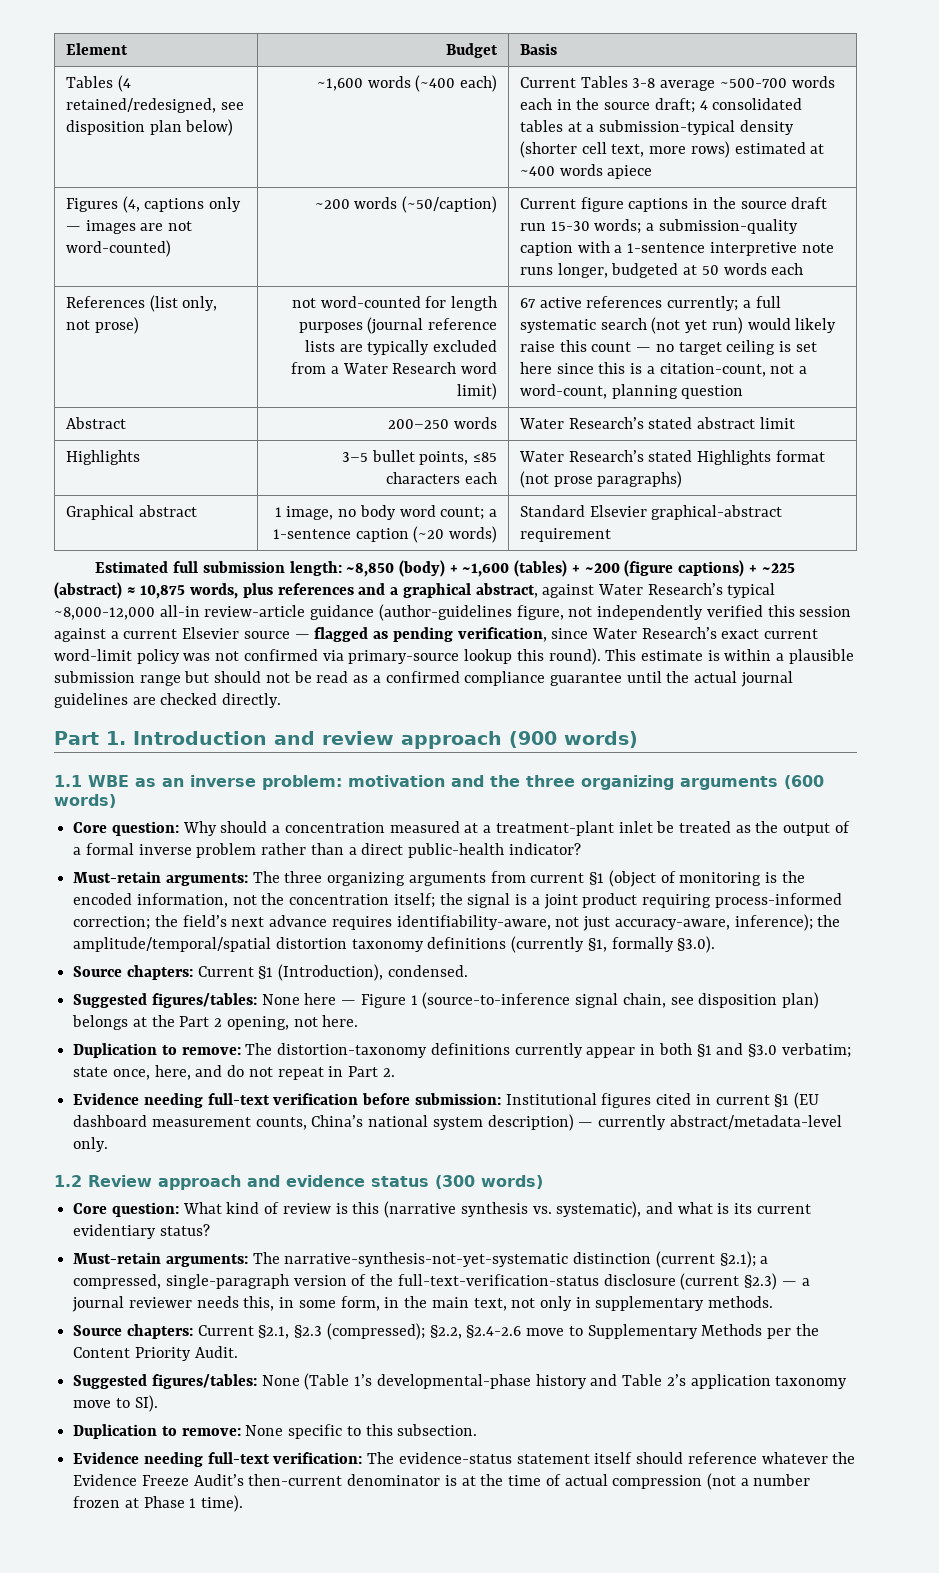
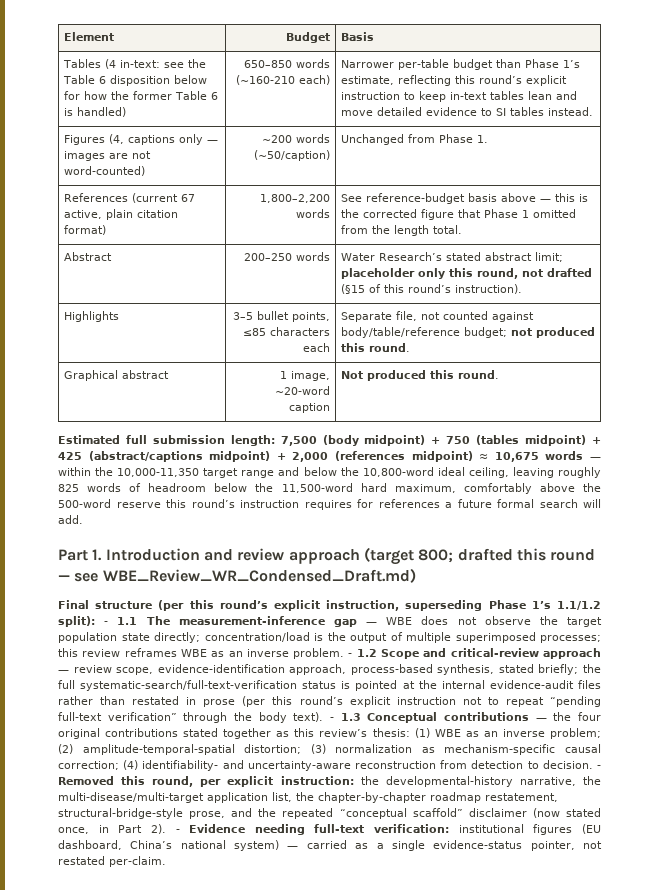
[66,98,244,113] [66,119,234,136] [316,75,497,92] [520,76,835,91] [520,98,803,113] [520,120,794,135] [520,141,825,158] [520,164,653,179] retained/redesigned, see disposition plan below) | ~1,600 words (~400 each) | Current Tables 3-8 average ~500-700 words each in the source draft; 4 consolidated tables at a submission-typical density (shorter cell text, more rows) estimated at ~400 words apiece -> [119,59,206,68] [62,75,207,86] [63,91,218,100] [63,107,126,117] [244,59,331,68] [236,75,331,85] [340,59,580,70] [340,75,567,86] [340,91,577,102] [340,107,593,116] in-text: see the Table 6 disposition below for how the former Table 6 is handled) | 650–850 words (~160-210 each) | Narrower per-table budget than Phase 1’s estimate, reflecting this round’s explicit instruction to keep in-text tables lean and move detailed evidence to SI tables instead.
[520,197,828,212] [520,219,798,234] [520,241,834,256] [520,263,804,278] [66,295,218,312] [66,317,139,334] [291,296,497,311] [298,317,497,334] [304,340,497,355] [291,362,497,374] [456,383,497,400] [520,296,781,311] [520,317,837,334] [520,340,817,355] [520,362,808,377] [520,384,744,399] Current figure captions in the source draft run 15-30 words; a submission-quality caption with a 1-sentence interpretive note runs longer, budgeted at 50 words each // References (list only, not prose) | not word-counted for length purposes (journal reference lists are typically excluded from a Water Research word limit) | 67 active references currently; a full systematic search (not yet run) would likely raise this count — no target ceiling is set here since this is a citation-count, not a word-count, planning question -> [340,134,488,145] [63,193,195,203] [63,209,178,220] [63,225,106,235] [260,194,331,203] [296,209,331,218] [340,193,588,204] [340,209,576,220] [340,225,462,236] Unchanged from Phase 1. // References (current 67 active, plain citation format) | 1,800–2,200 words | See reference-budget basis above — this is the corrected figure that Phase 1 omitted from the length total.
[759,417,795,429] limit -> [534,252,563,262] [340,268,592,279] [340,284,522,294] limit; placeholder only this round, not drafted (§15 of this round’s instruction).
[519,450,825,465] [520,471,683,488] [66,505,197,520] [274,505,497,520] [272,526,497,543] [520,505,783,520] [520,528,612,542] [95,560,795,577] [54,582,776,599] [54,604,852,621] [54,627,819,642] [54,648,854,665] [54,671,793,687] [54,693,282,708] Water Research’s stated Highlights format (not prose paragraphs) // Graphical abstract | 1 image, no body word count; a 1-sentence caption (~20 words) | Standard Elsevier graphical-abstract requirement // Estimated full submission length: ~8,850 (body) + ~1,600 (tables) + ~200 (figure captions) + ~225 (abstract) ≈ 10,875 words, plus references and a graphical abstract, against Water Research’s typical ~8,000-12,000 all-in review-article guidance (author-guidelines figure, not independently verified this session against a current Elsevier source — flagged as pending verification, since Water Research’s exact current word-limit policy was not confirmed via primary-source lookup this round). This estimate is within a plausible submission range but should not be read as a confirmed compliance guarantee until the actual journal guidelines are checked directly. -> [340,311,534,322] [340,327,595,338] [340,343,410,352] [63,370,169,381] [280,371,331,381] [275,386,331,395] [289,403,331,413] [340,370,499,381] [58,435,602,446] [58,451,602,462] [58,467,601,478] [58,483,601,494] [58,499,601,510] [58,515,83,524] Separate file, not counted against body/table/reference budget; not produced this round. // Graphical abstract | 1 image, ~20-word caption | Not produced this round. // Estimated full submission length: 7,500 (body midpoint) + 750 (tables midpoint) + 425 (abstract/captions midpoint) + 2,000 (references midpoint) ≈ 10,675 words — within the 10,000-11,350 target range and below the 10,800-word ideal ceiling, leaving roughly 825 words of headroom below the 11,500-word hard maximum, comfortably above the 500-word reserve this round’s instruction requires for references a future formal search will add.
[509,731,638,748] [54,775,824,790] [54,794,116,808] [73,821,850,836] [73,843,581,858] [73,870,805,887] [73,893,842,909] [73,914,841,931] [73,936,716,953] [73,964,468,981] [73,992,819,1009] [72,1015,359,1030] [73,1043,851,1058] [73,1065,395,1080] [73,1092,819,1109] [73,1114,842,1131] [73,1137,109,1152] [54,1175,543,1190] [73,1201,811,1218] [73,1224,210,1239] [73,1251,769,1268] [73,1273,810,1290] [72,1296,774,1312] [73,1323,819,1340] [73,1346,238,1361] [73,1373,848,1390] [73,1395,158,1412] [73,1424,478,1439] [73,1452,856,1467] [73,1473,811,1490] [73,1495,244,1512] (900 words) // 1.1 WBE as an inverse problem: motivation and the three organizing arguments (600 words) // Core question: Why should a concentration measured at a treatment-plant inlet be treated as the output of a formal inverse problem rather than a direct public-health indicator? // Must-retain arguments: The three organizing arguments from current §1 (object of monitoring is the encoded information, not the concentration itself; the signal is a joint product requiring process-informed correction; the field’s next advance requires identifiability-aware, not just accuracy-aware, inference); the amplitude/temporal/spatial distortion taxonomy definitions (currently §1, formally §3.0). // Source chapters: Current §1 (Introduction), condensed. // Suggested figures/tables: None here — Figure 1 (source-to-inference signal chain, see disposition plan) belongs at the Part 2 opening, not here. // Duplication to remove: The distortion-taxonomy definitions currently appear in both §1 and §3.0 verbatim; state once, here, and do not repeat in Part 2. // Evidence needing full-text verification before submission: Institutional figures cited in current §1 (EU dashboard measurement counts, China’s national system description) — currently abstract/metadata-level only. // 1.2 Review approach and evidence status (300 words) // Core question: What kind of review is this (narrative synthesis vs. systematic), and what is its current evidentiary status? // Must-retain arguments: The narrative-synthesis-not-yet-systematic distinction (current §2.1); a compressed, single-paragraph version of the full-text-verification-status disclosure (current §2.3) — a journal reviewer needs this, in some form, in the main text, not only in supplementary methods. // Source chapters: Current §2.1, §2.3 (compressed); §2.2, §2.4-2.6 move to Supplementary Methods per the Content Priority Audit. // Suggested figures/tables: None (Table 1’s developmental-phase history and Table 2’s application taxonomy move to SI). // Duplication to remove: None specific to this subsection. // Evidence needing full-text verification: The evidence-status statement itself should reference whatever the Evidence Freeze Audit’s then-current denominator is at the time of actual compression (not a number frozen at Phase 1 time). -> [363,547,596,565] [58,568,416,583] [58,600,601,611] [58,616,603,627] [58,632,601,643] [58,648,602,659] [58,664,601,675] [58,680,601,691] [58,696,601,707] [58,712,601,723] [58,728,602,739] [58,744,601,755] [58,760,601,771] [58,776,601,787] [58,792,558,803] [58,808,601,819] [58,824,601,835] [58,840,603,851] [58,856,166,867] (target 800; drafted this round — see WBE_Review_WR_Condensed_Draft.md) // Final structure (per this round’s explicit instruction, superseding Phase 1’s 1.1/1.2 split): - 1.1 The measurement-inference gap — WBE does not observe the target population state directly; concentration/load is the output of multiple superimposed processes; this review reframes WBE as an inverse problem. - 1.2 Scope and critical-review approach — review scope, evidence-identification approach, process-based synthesis, stated briefly; the full systematic-search/full-text-verification status is pointed at the internal evidence-audit files rather than restated in prose (per this round’s explicit instruction not to repeat “pending full-text verification” through the body text). - 1.3 Conceptual contributions — the four original contributions stated together as this review’s thesis: (1) WBE as an inverse problem; (2) amplitude-temporal-spatial distortion; (3) normalization as mechanism-specific causal correction; (4) identifiability- and uncertainty-aware reconstruction from detection to decision. - Removed this round, per explicit instruction: the developmental-history narrative, the multi-disease/multi-target application list, the chapter-by-chapter roadmap restatement, structural-bridge-style prose, and the repeated “conceptual scaffold” disclaimer (now stated once, in Part 2). - Evidence needing full-text verification: institutional figures (EU dashboard, China’s national system) — carried as a single evidence-status pointer, not restated per-claim.

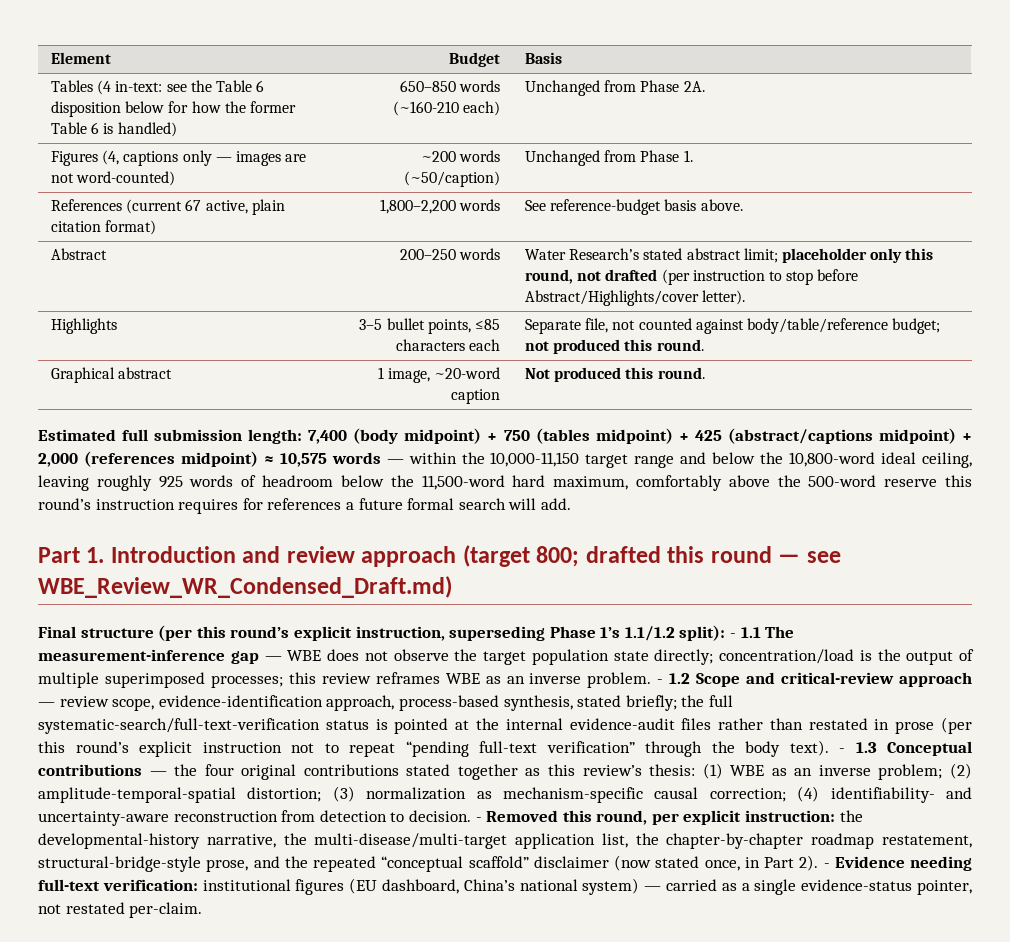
[340,59,580,70] [340,75,567,86] [340,91,577,102] [340,107,593,116] Narrower per-table budget than Phase 1’s estimate, reflecting this round’s explicit instruction to keep in-text tables lean and move detailed evidence to SI tables instead. -> [524,80,705,96] Unchanged from Phase 2A.
[500,193,588,202] [340,209,576,220] [340,225,462,236] above — this is the corrected figure that Phase 1 omitted from the length total. -> [700,199,743,211] above.
[340,284,522,294] (§15 of this round’s instruction). -> [661,269,859,285] [524,290,746,306] (per instruction to stop before Abstract/Highlights/cover letter).
[280,436,317,446] 7,500 -> [308,430,348,444] 7,400
[494,452,539,462] 10,675 -> [279,453,327,467] 10,575
[117,468,200,477] 10,000-11,350 -> [490,452,580,467] 10,000-11,150
[58,484,79,492] 825 -> [158,476,183,488] 925

